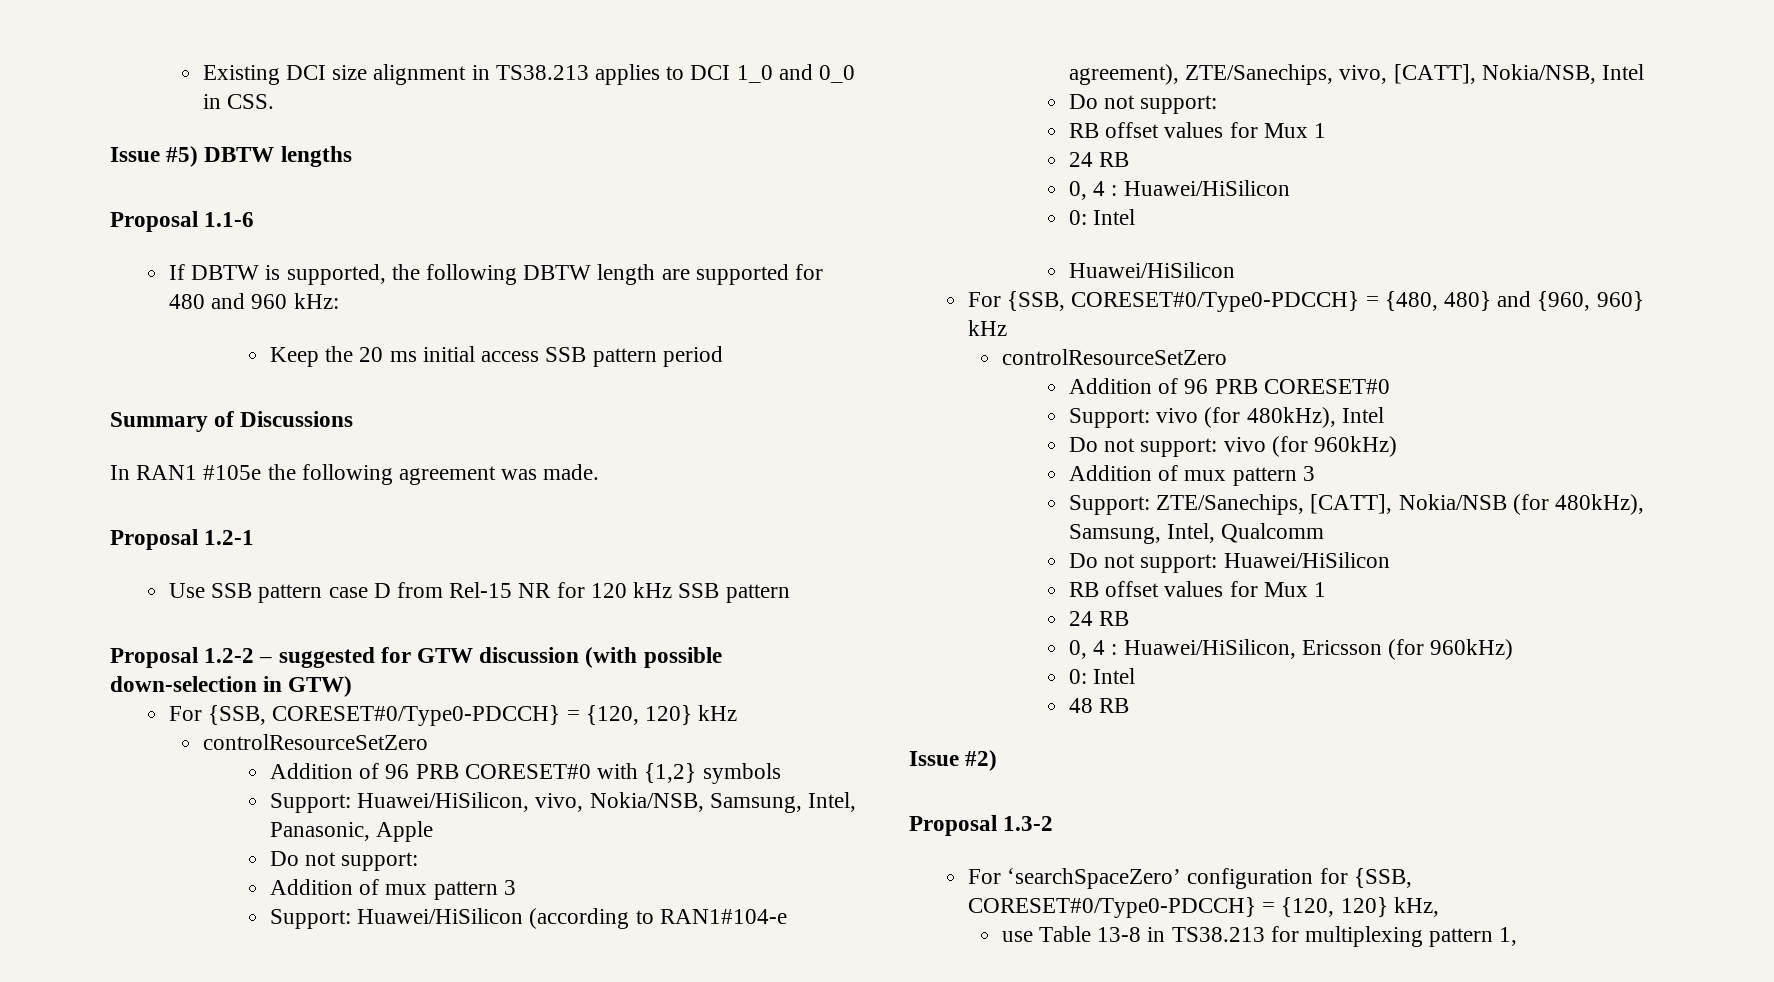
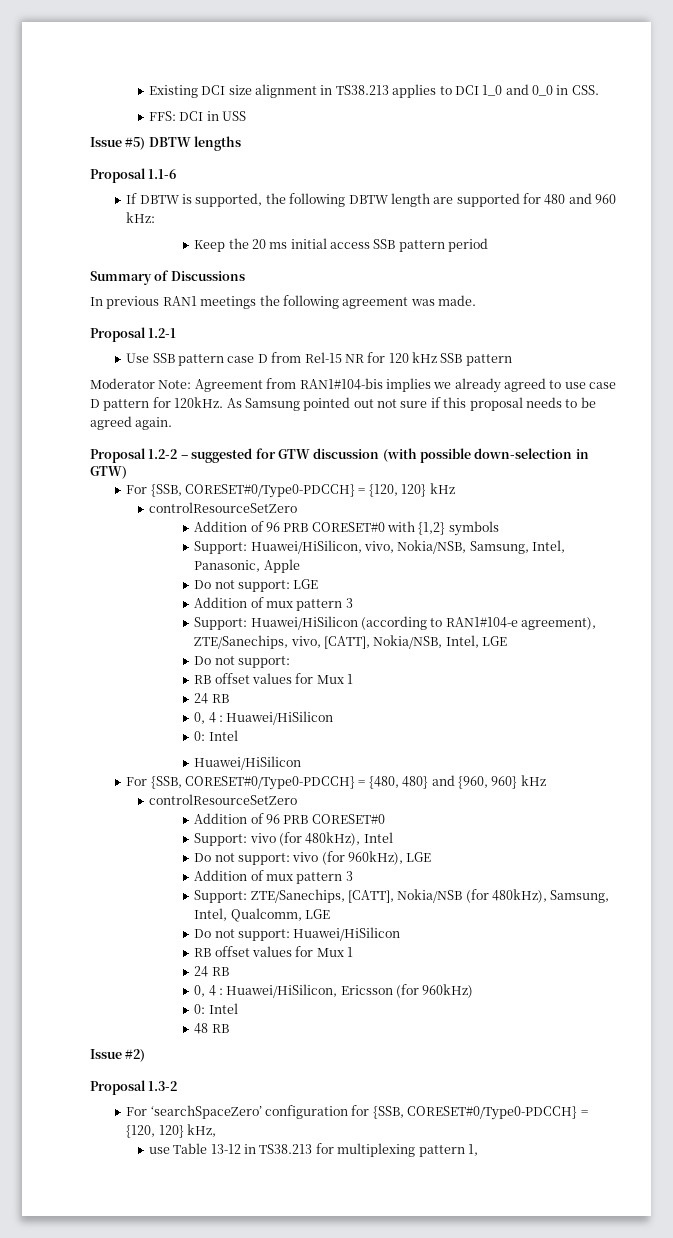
(274, 101) none -> [148,111,247,121] // FFS: DCI in USS
[136,465,262,480] RAN1 #105e -> [106,296,257,309] previous RAN1 meetings
(790, 593) none -> [90,378,617,393] [90,397,596,411] [90,416,173,430] // Moderator Note: Agreement from RAN1#104-bis implies we already agreed to use case D pattern for 120kHz. As Samsung pointed out not sure if this proposal needs to be agreed again.
(419, 861) none -> [293,579,319,589] LGE
[1602,64,1645,80] Intel -> [445,635,508,648] Intel, LGE
[1314,436,1398,457] 960kHz) -> [348,851,432,865] 960kHz), LGE
[1221,523,1325,543] Qualcomm -> [230,908,330,922] Qualcomm, LGE
[1097,927,1142,942] 13-8 -> [210,1144,241,1154] 13-12

